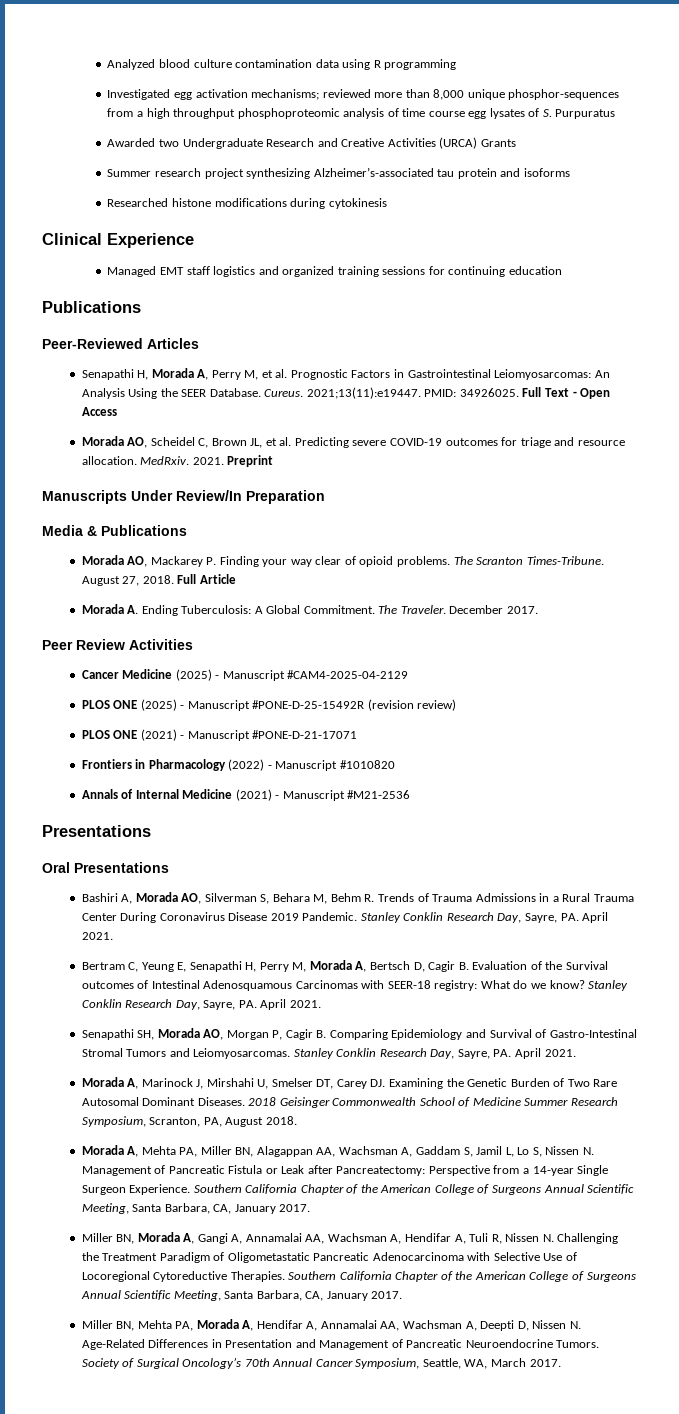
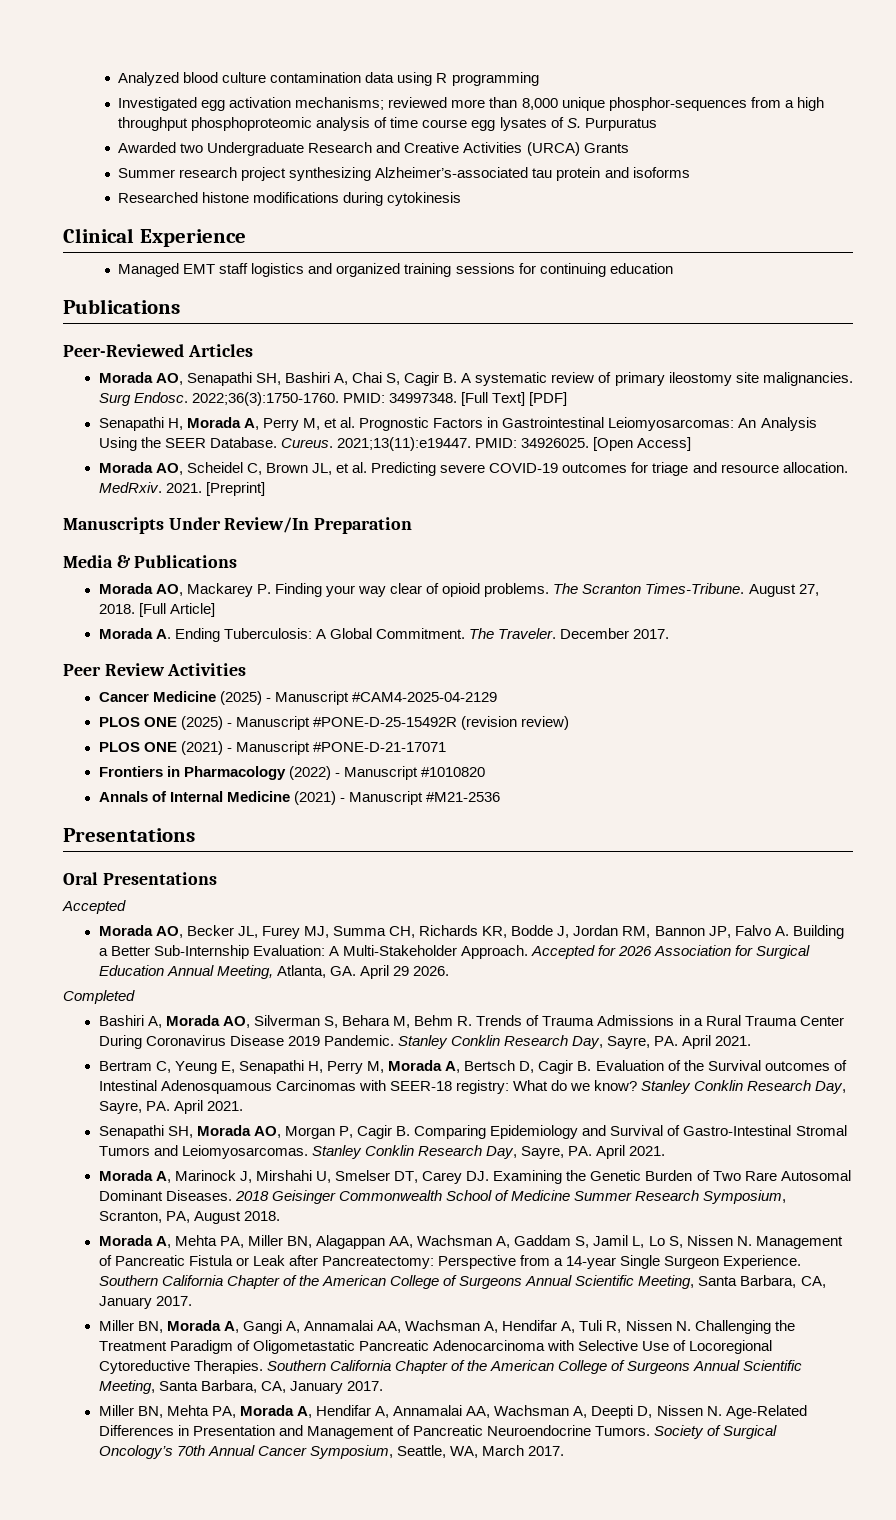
(199, 343) none -> [98,372,853,386] [98,392,568,406] // Morada AO, Senapathi SH, Bashiri A, Chai S, Cagir B. A systematic review of primary ileostomy site malignancies. Surg Endosc. 2022;36(3):1750-1760. PMID: 34997348. [Full Text] [PDF]
[522,387,611,399] [81,407,117,416] Full Text - Open Access -> [593,437,692,451] [Open Access]
[227,455,274,467] Preprint -> [205,482,265,496] [Preprint]
[177,574,236,584] Full Article -> [138,603,215,617] [Full Article]
(169, 867) none -> [62,900,126,914] [98,925,844,939] [98,945,811,959] [98,965,450,979] [63,990,135,1004] // Accepted // Morada AO, Becker JL, Furey MJ, Summa CH, Richards KR, Bodde J, Jordan RM, Bannon JP, Falvo A. Building a Better Sub-Internship Evaluation: A Multi-Stakeholder Approach. Accepted for 2026 Association for Surgical Education Annual Meeting, Atlanta, GA. April 29 2026. // Completed

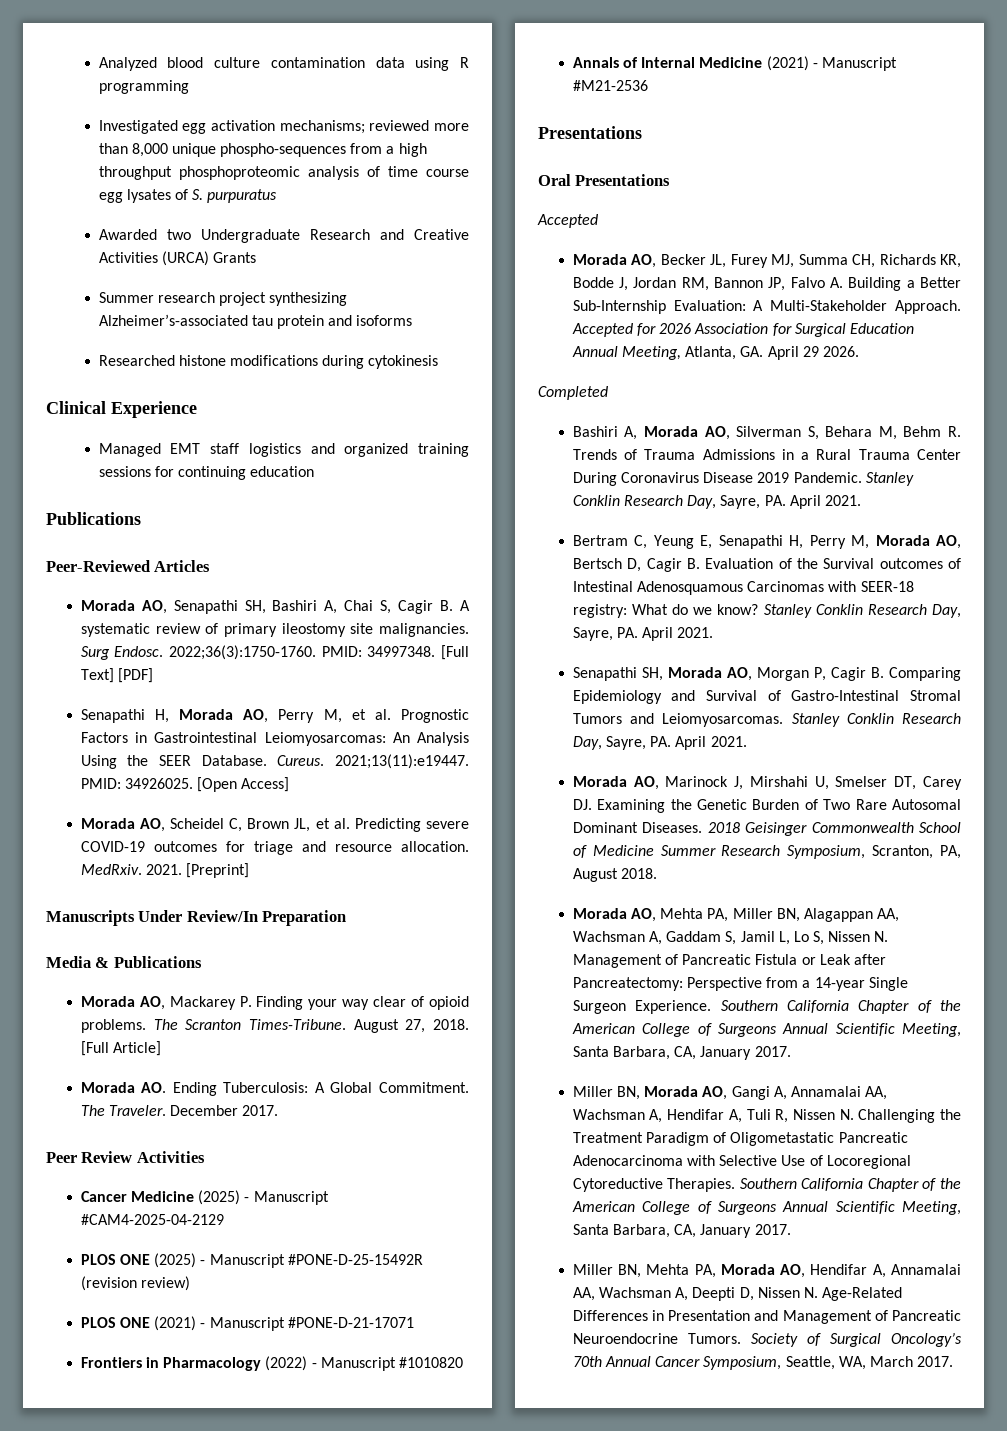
[608,97,747,111] phosphor-sequences -> [220,143,347,157] phospho-sequences
[584,118,657,131] Purpuratus -> [207,189,278,203] purpuratus
[243,418,259,430] A, -> [243,709,269,723] AO,
[155,629,171,639] A. -> [141,1082,167,1093] AO.
[445,1061,461,1073] A, -> [936,535,962,549] AO,
[155,1171,171,1183] A, -> [633,776,659,790] AO,
[155,1236,171,1248] A, -> [630,908,656,922] AO,
[223,1321,239,1333] A, -> [702,1086,728,1100] AO,
[297,1406,313,1418] A, -> [780,1264,806,1278] AO,

